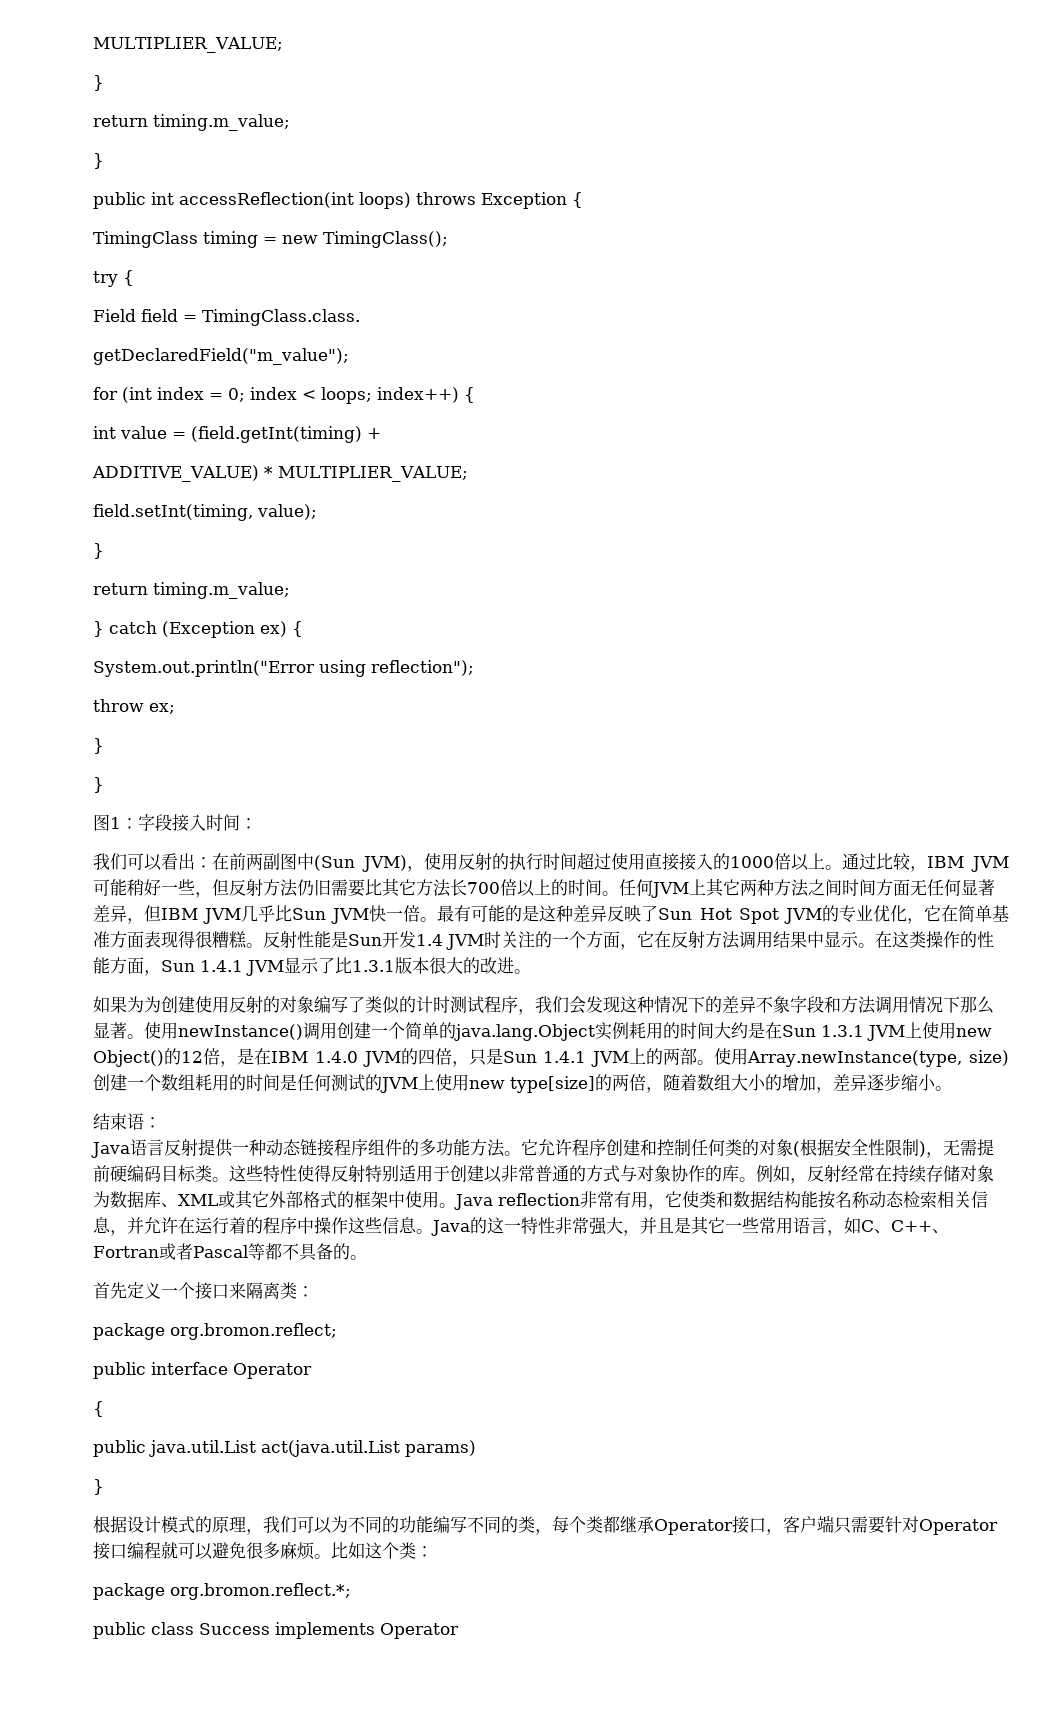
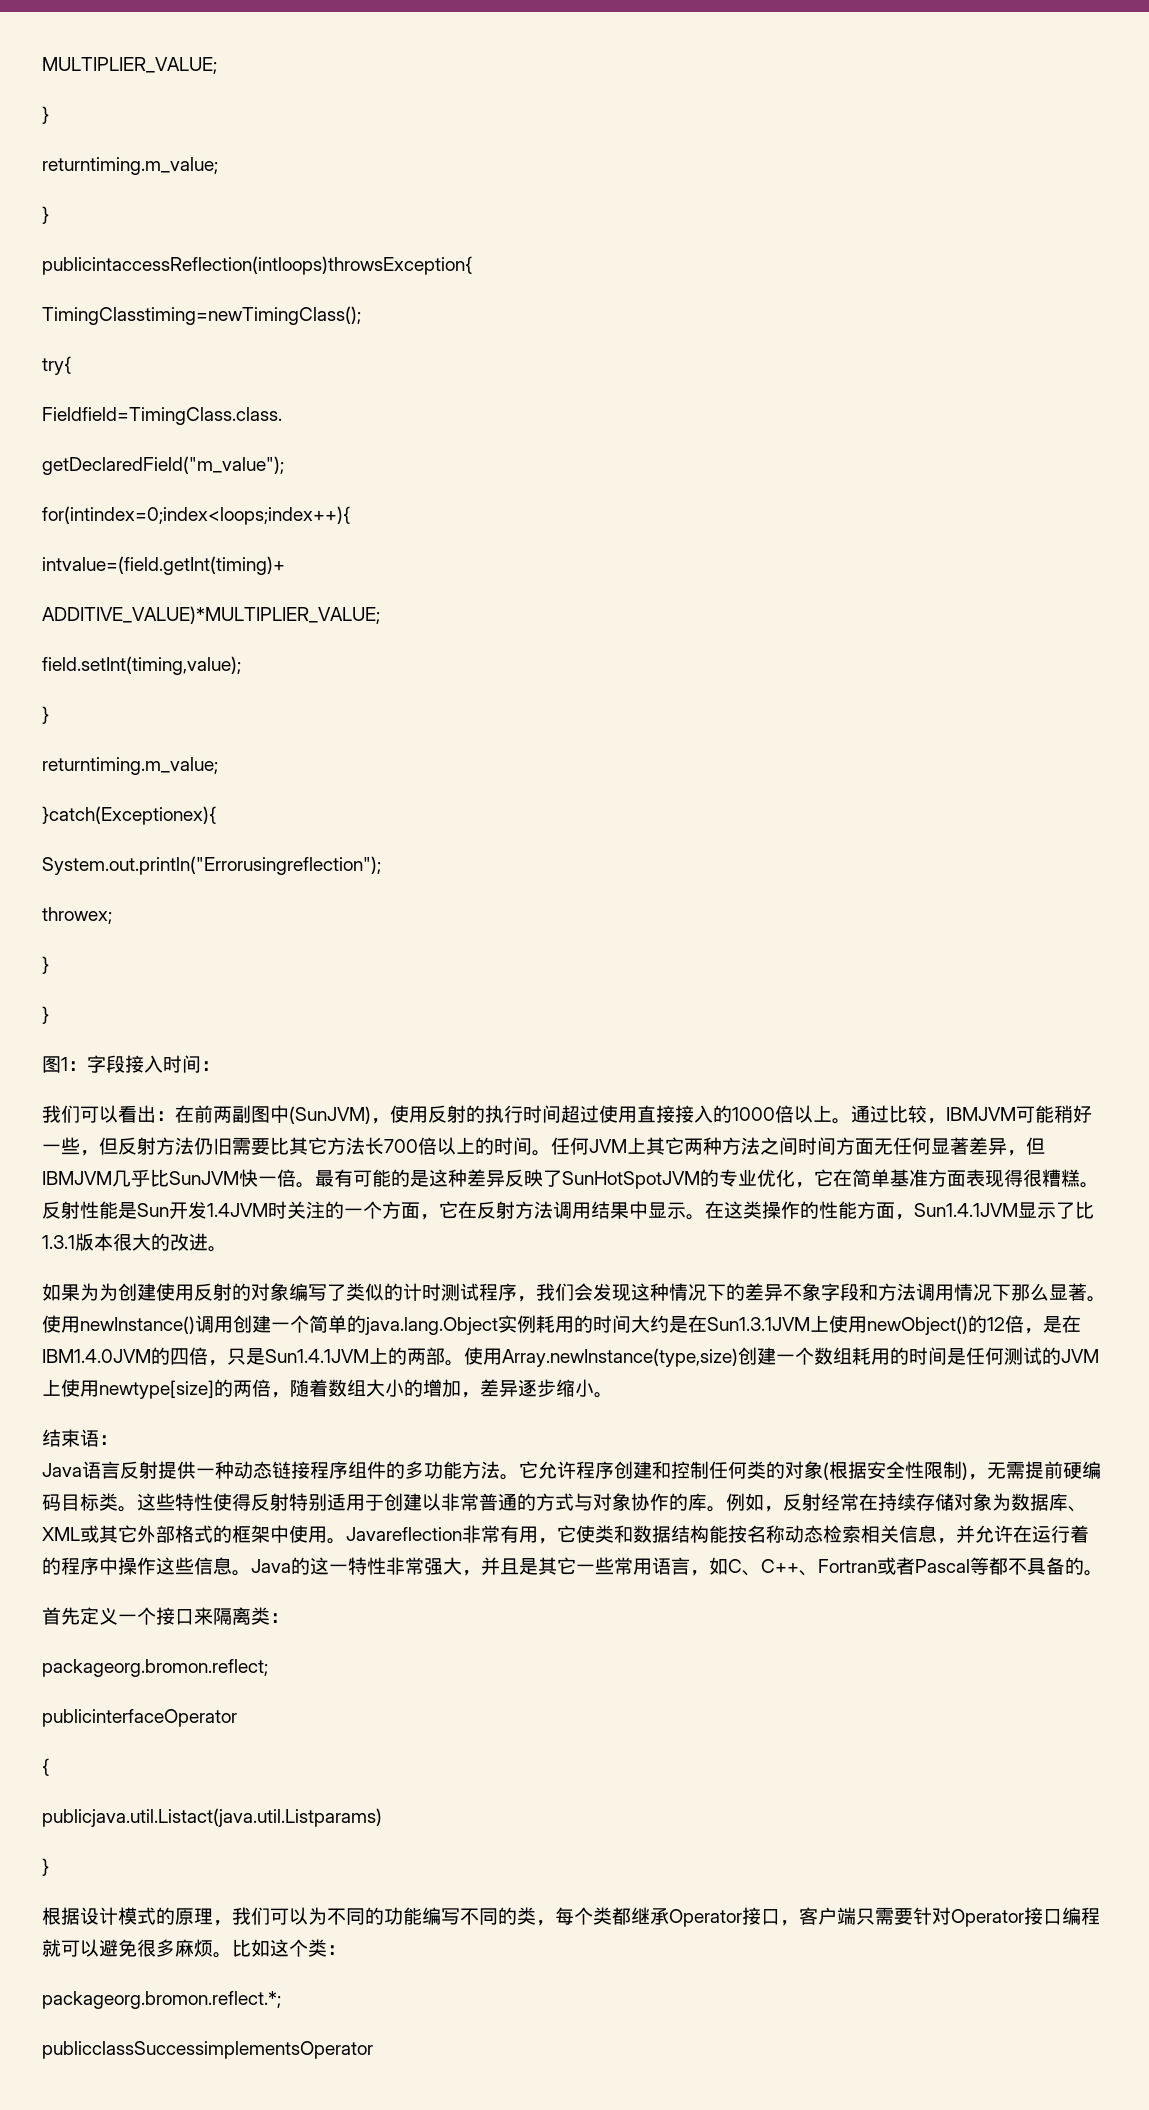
[93,114,290,131] [93,153,104,169] [93,192,583,209] [93,231,448,248] [93,270,134,287] [93,309,360,326] [93,348,349,365] [93,387,475,404] [93,426,381,443] [92,465,468,482] [93,504,317,521] [93,543,104,559] [93,582,290,599] [93,621,303,638] [93,660,474,677] [93,699,175,714] return timing.m_value; // } // public int accessReflection(int loops) throws Exception { // TimingClass timing = new TimingClass(); // try { // Field field = TimingClass.class. // getDeclaredField("m_value"); // for (int index = 0; index < loops; index++) { // int value = (field.getInt(timing) + // ADDITIVE_VALUE) * MULTIPLIER_VALUE; // field.setInt(timing, value); // } // return timing.m_value; // } catch (Exception ex) { // System.out.println("Error using reflection"); // throw ex; -> [42,157,218,175] [42,206,49,224] [42,256,472,275] [42,306,361,325] [42,356,71,375] [42,407,282,425] [42,456,284,475] [42,506,350,525] [42,556,285,575] [42,606,380,624] [42,656,241,675] [42,706,49,724] [42,757,218,775] [42,806,216,825] [42,856,381,875] [42,907,112,924] returntiming.m_value; // } // publicintaccessReflection(intloops)throwsException{ // TimingClasstiming=newTimingClass(); // try{ // Fieldfield=TimingClass.class. // getDeclaredField("m_value"); // for(intindex=0;index<loops;index++){ // intvalue=(field.getInt(timing)+ // ADDITIVE_VALUE)*MULTIPLIER_VALUE; // field.setInt(timing,value); // } // returntiming.m_value; // }catch(Exceptionex){ // System.out.println("Errorusingreflection"); // throwex;
[314,855,407,872] (Sun JVM) -> [289,1106,371,1124] (SunJVM)
[927,856,1009,872] IBM JVM -> [946,1107,1016,1121] IBMJVM
[161,905,370,924] IBM JVM几乎比Sun JVM -> [42,1169,239,1187] IBMJVM几乎比SunJVM
[658,908,823,924] Sun Hot Spot JVM -> [562,1171,700,1189] SunHotSpotJVM
[416,934,484,950] 1.4 JVM -> [207,1203,268,1217] 1.4JVM
[161,960,284,976] Sun 1.4.1 JVM -> [914,1203,1018,1217] Sun1.4.1JVM
[782,1022,992,1041] [93,1048,630,1067] Sun 1.3.1 JVM上使用new Object()的12倍，是在IBM 1.4.0 JVM的四倍，只是Sun 1.4.1 JVM -> [707,1315,1081,1335] [42,1347,369,1366] Sun1.3.1JVM上使用newObject()的12倍，是在IBM1.4.0JVM的四倍，只是Sun1.4.1JVM
[747,1050,1009,1067] Array.newInstance(type, size) -> [502,1348,738,1367] Array.newInstance(type,size)
[469,1076,595,1093] new type[size] -> [99,1380,214,1399] newtype[size]
[454,1193,580,1210] Java reflection -> [346,1527,462,1541] Javareflection
[93,1323,337,1340] [93,1362,312,1379] [93,1401,104,1417] [93,1440,476,1457] package org.bromon.reflect; // public interface Operator // { // public java.util.List act(java.util.List params) -> [42,1659,268,1677] [42,1709,237,1727] [42,1758,49,1776] [42,1808,382,1827] packageorg.bromon.reflect; // publicinterfaceOperator // { // publicjava.util.Listact(java.util.Listparams)
[93,1583,351,1600] [93,1622,459,1639] package org.bromon.reflect.*; // public class Success implements Operator -> [42,1991,281,2009] [42,2041,373,2059] packageorg.bromon.reflect.*; // publicclassSuccessimplementsOperator

